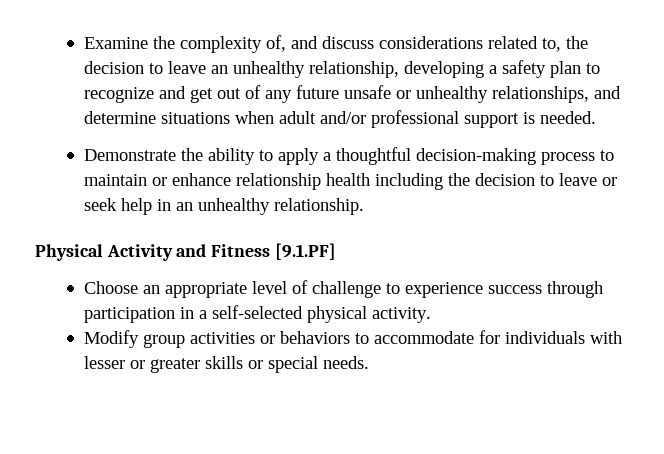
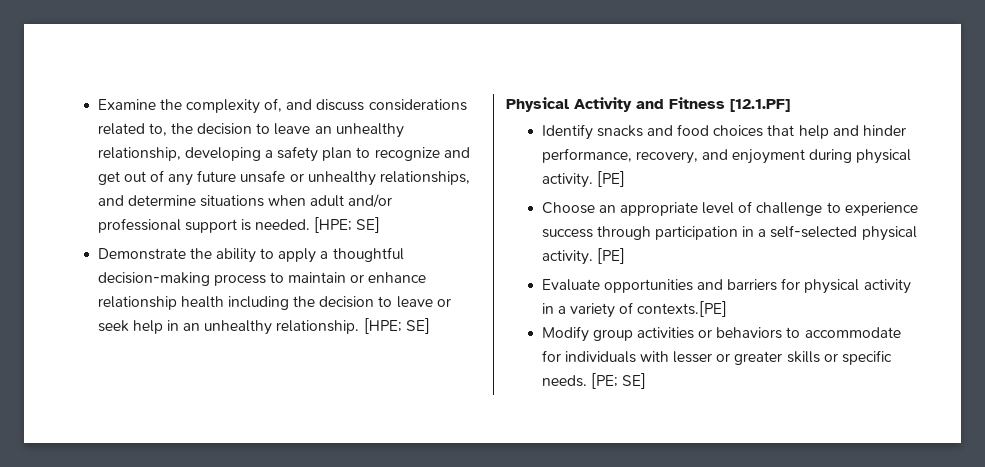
(596, 117) none -> [314,217,381,233] [HPE; SE]
(364, 206) none -> [363,318,430,334] [HPE; SE]
[274,243,336,260] [9.1.PF] -> [730,99,790,112] [541,124,907,140] [541,148,912,164] [541,171,625,188] [12.1.PF] // Identify snacks and food choices that help and hinder performance, recovery, and enjoyment during physical activity. [PE]
(431, 315) none -> [596,248,625,264] [541,278,911,294] [541,301,728,318] [PE] // Evaluate opportunities and barriers for physical activity in a variety of contexts.[PE]
[267,356,369,373] special needs. -> [842,350,893,365] [541,373,646,389] specific needs. [PE; SE]

